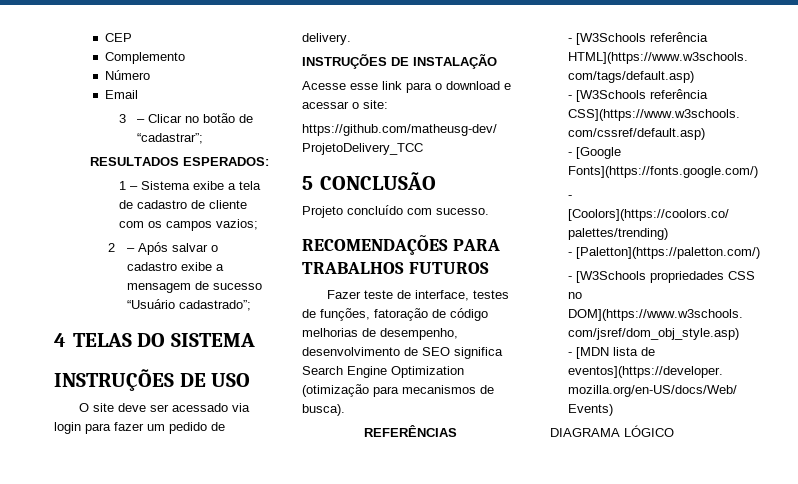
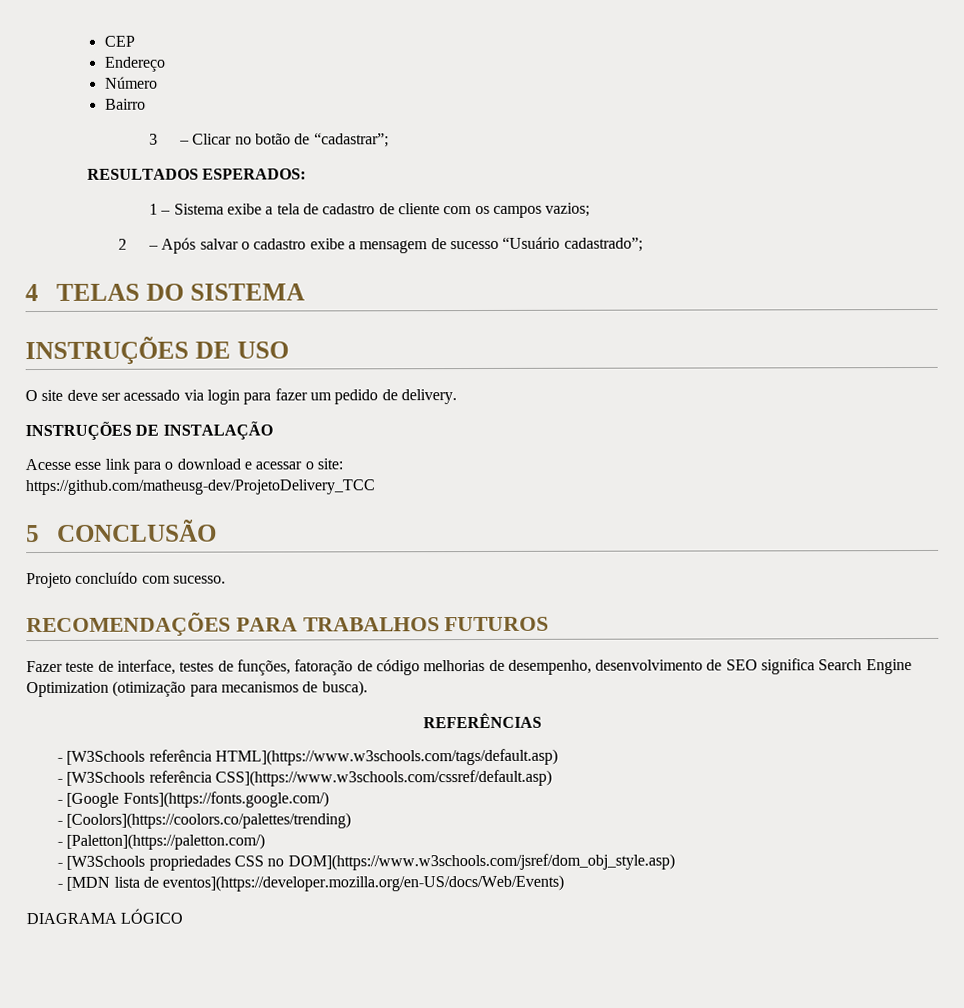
[104,52,185,64] Complemento -> [103,56,166,72] Endereço
[104,90,138,99] Email -> [104,98,146,110] Bairro

